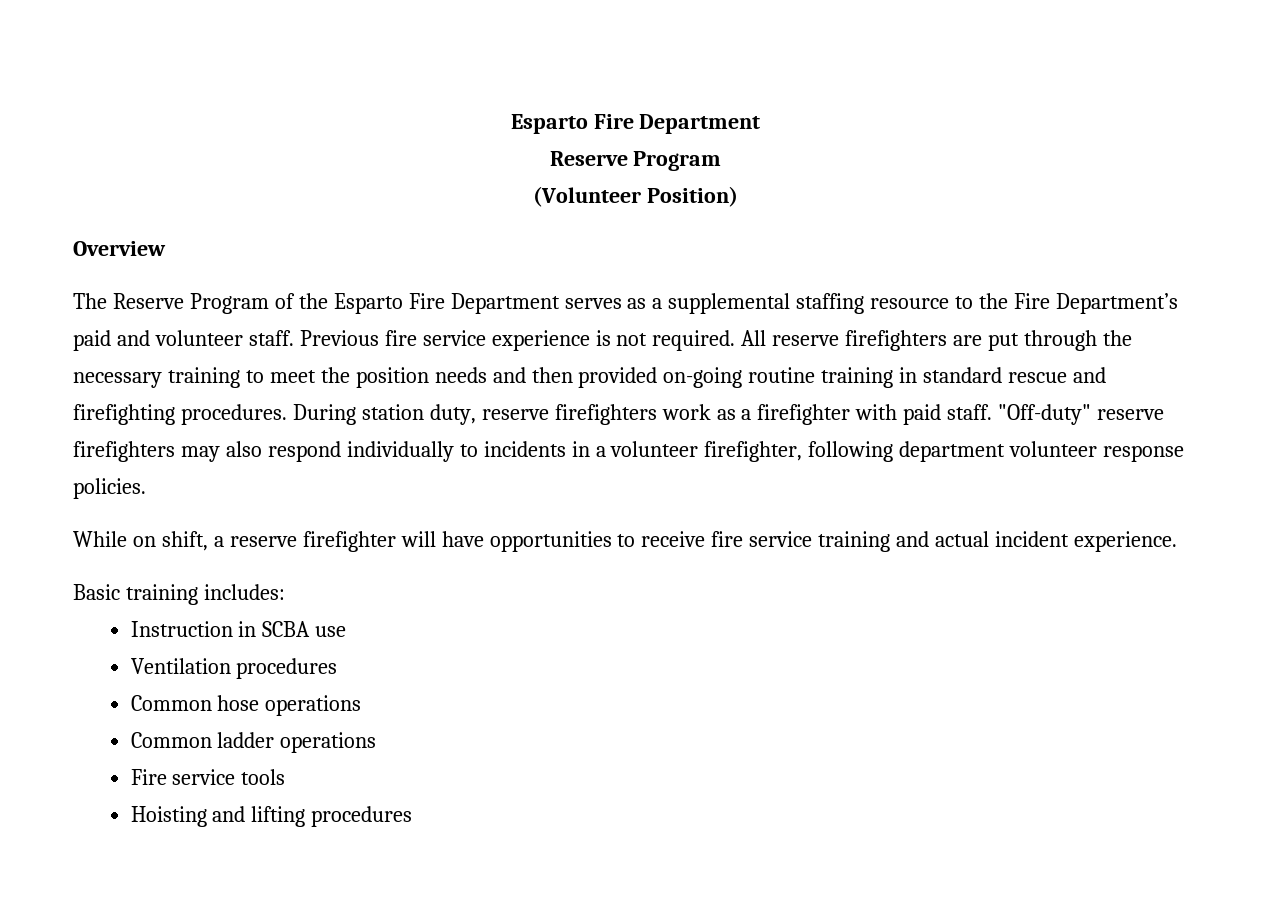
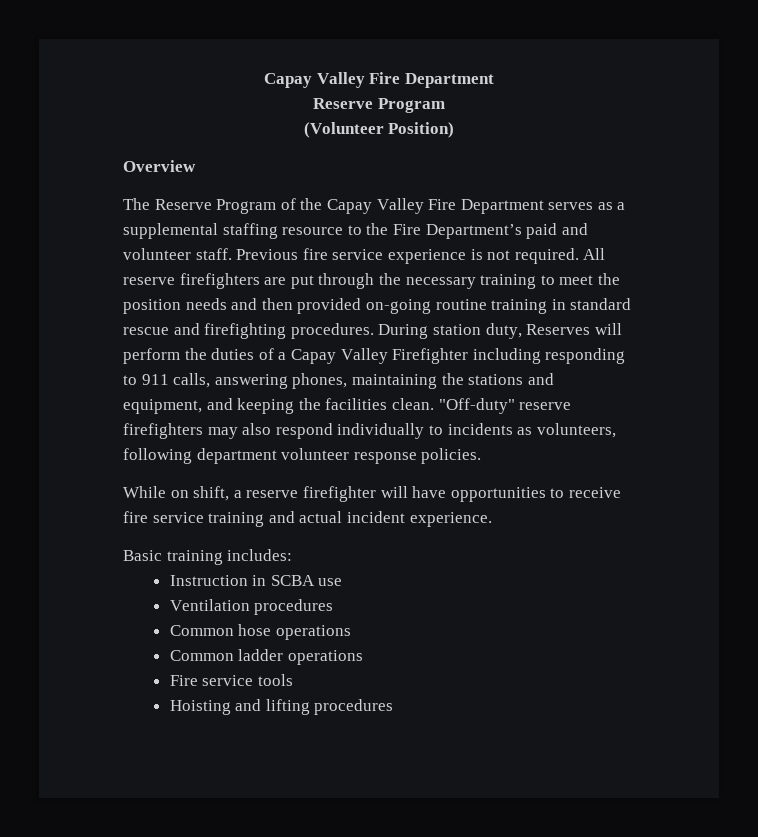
[510,114,588,134] Esparto -> [264,72,365,88] Capay Valley
[333,293,403,314] Esparto -> [326,198,424,214] Capay Valley
[481,404,993,425] reserve firefighters work as a firefighter with paid staff. -> [526,323,622,335] [123,348,626,364] [123,373,554,389] [123,398,434,414] Reserves will perform the duties of a Capay Valley Firefighter including responding to 911 calls, answering phones, maintaining the stations and equipment, and keeping the facilities clean.
[571,441,803,462] in a volunteer firefighter, -> [517,423,616,438] as volunteers,

